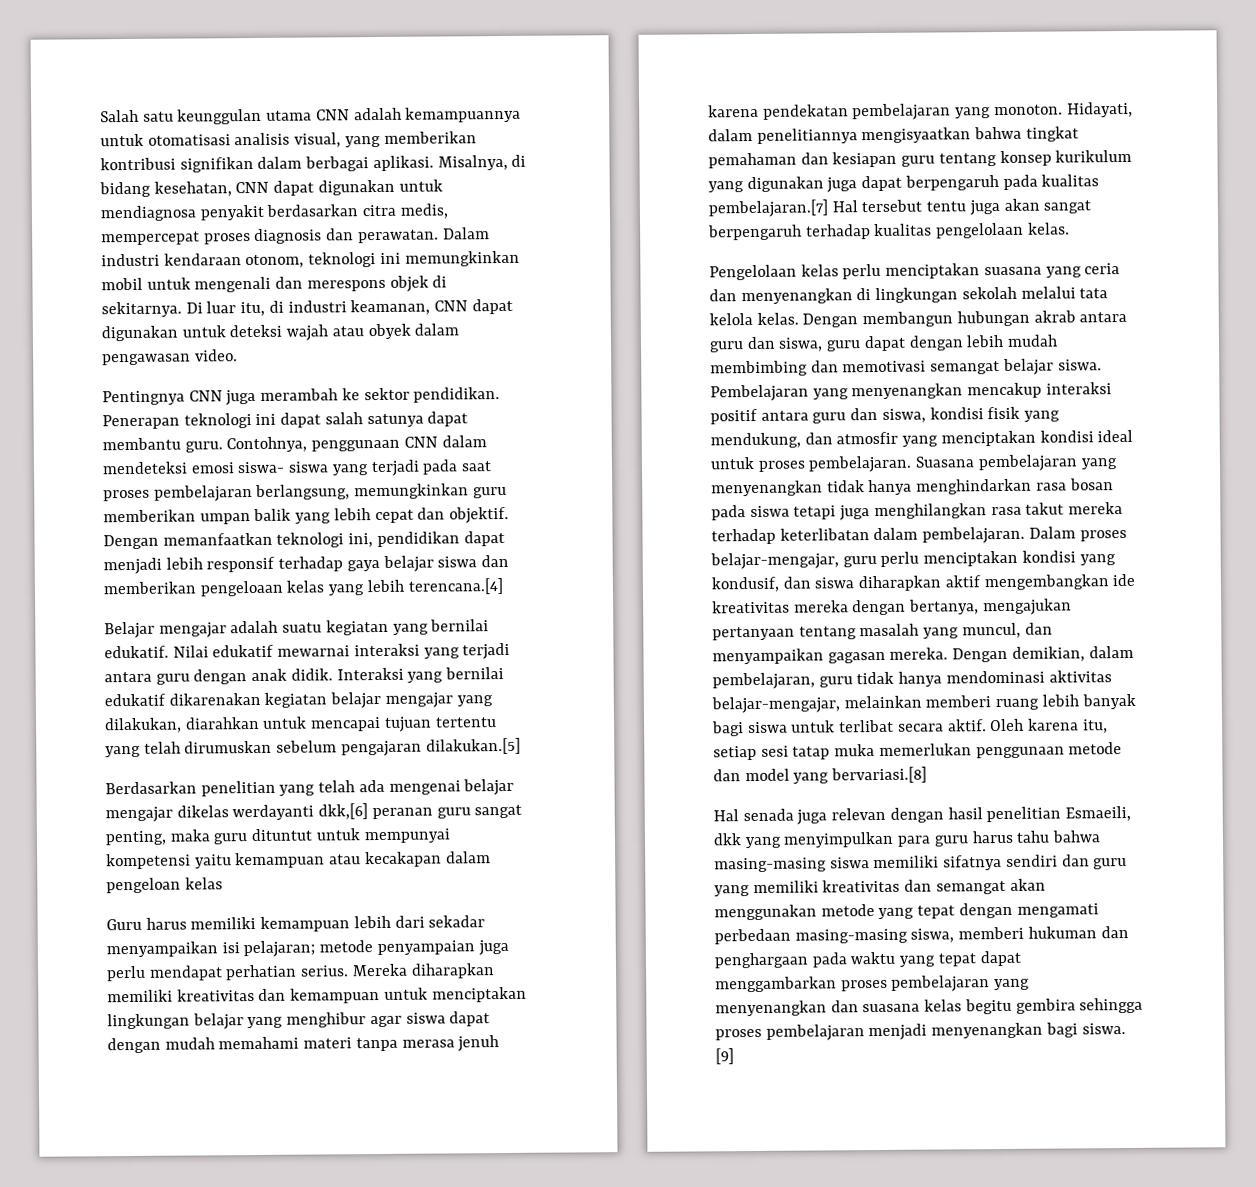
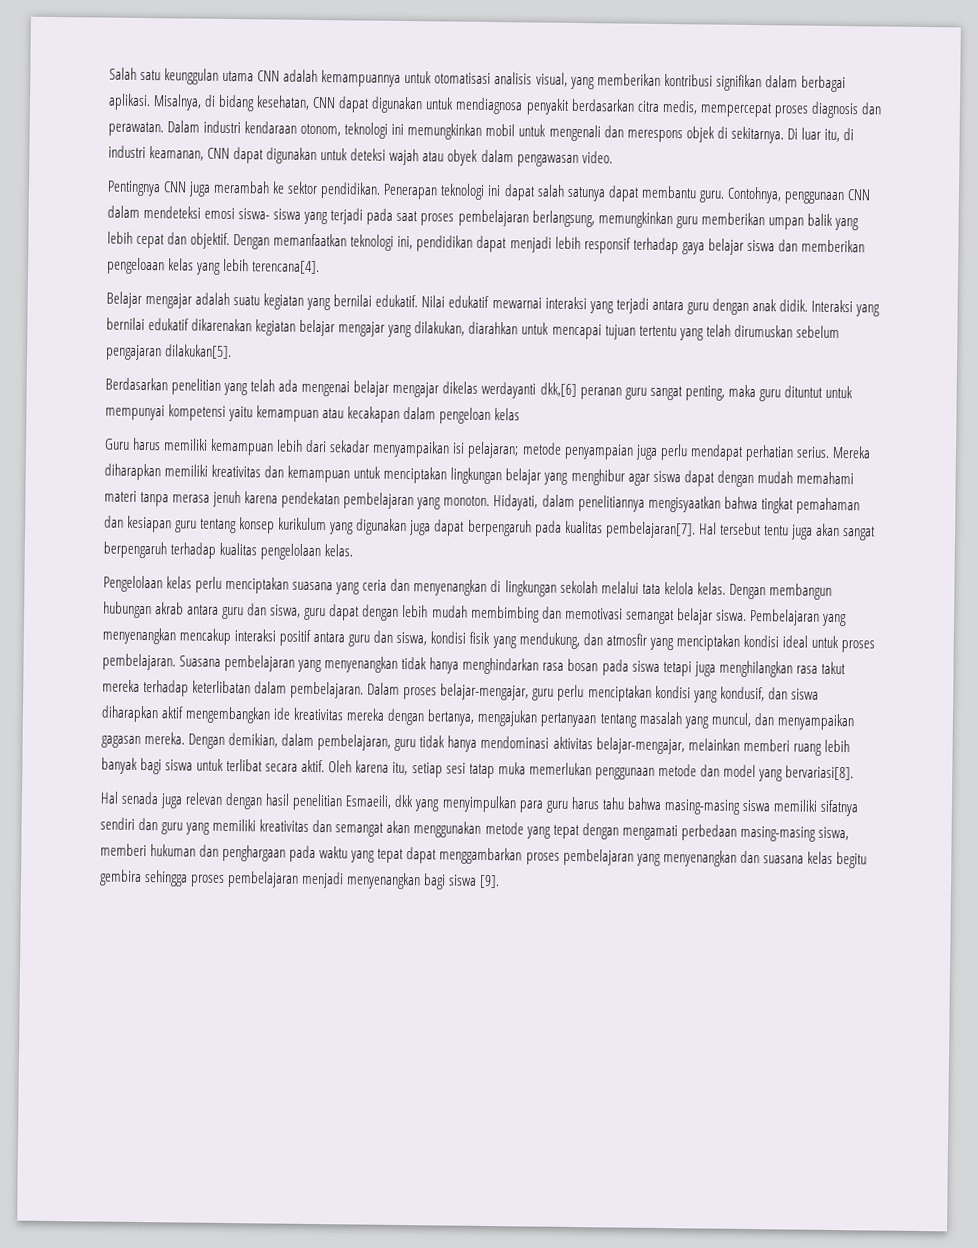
[407,578,504,595] terencana.[4] -> [252,260,321,275] terencana[4].
[425,737,521,755] dilakukan.[5] -> [165,344,233,360] dilakukan[5].
[708,199,828,218] pembelajaran.[7] -> [605,521,696,539] pembelajaran[7].
[831,766,928,784] bervariasi.[8] -> [784,765,854,781] bervariasi[8].
[1081,1023,1126,1035] [715,1048,734,1065] siswa. [9] -> [448,874,501,889] siswa [9].

